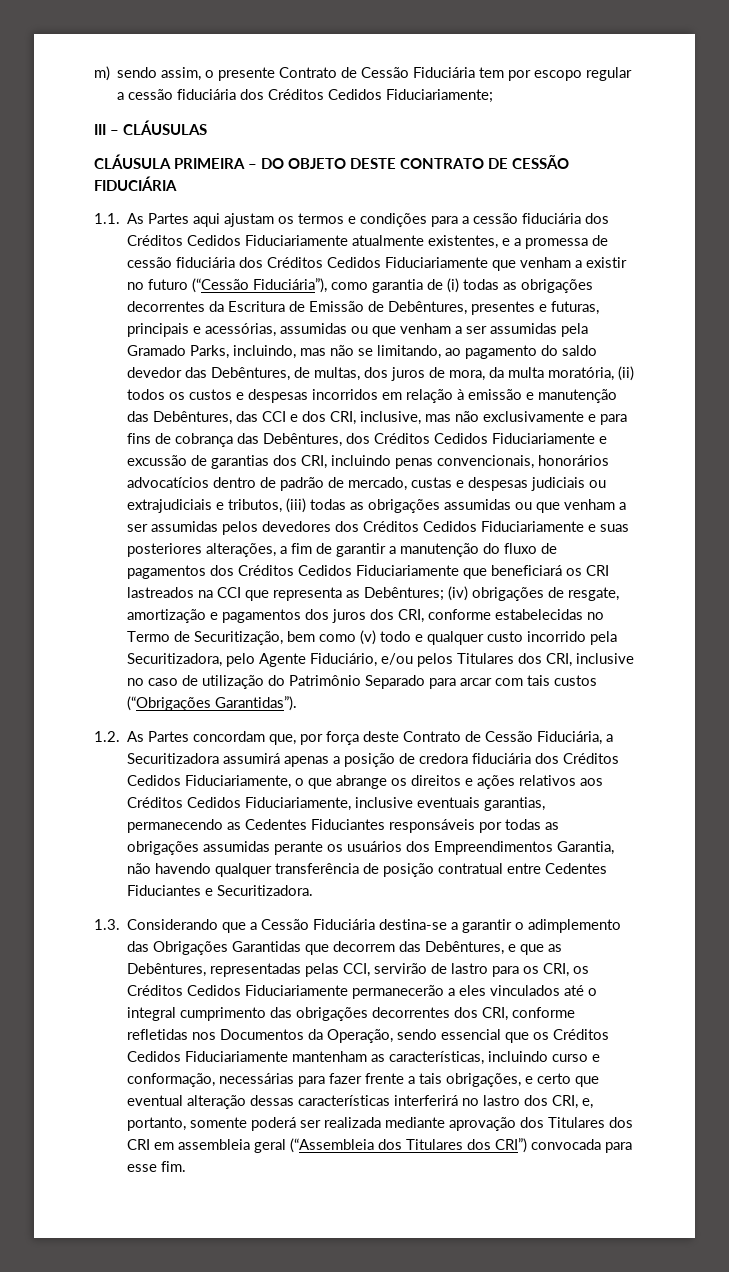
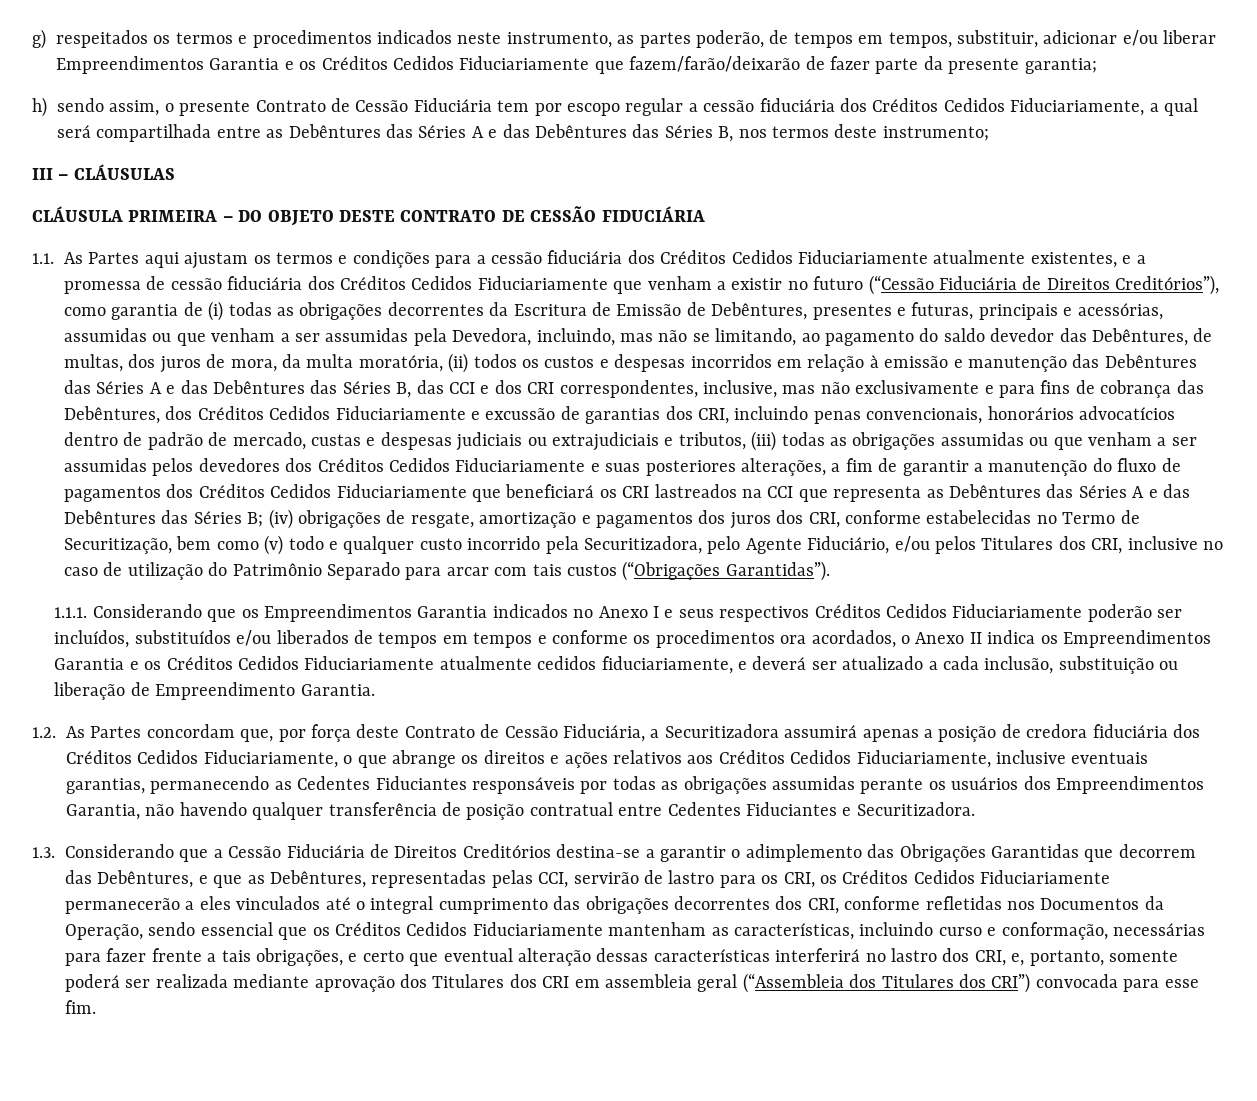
[94,66,110,81] m) -> [32,29,1217,49] [56,56,1097,74] [32,97,47,117] g) respeitados os termos e procedimentos indicados neste instrumento, as partes poderão, de tempos em tempos, substituir, adicionar e/ou liberar Empreendimentos Garantia e os Créditos Cedidos Fiduciariamente que fazem/farão/deixarão de fazer parte da presente garantia; // h)
[386,89,494,103] Fiduciariamente; -> [1010,98,1198,116] [57,124,989,142] Fiduciariamente, a qual será compartilhada entre as Debêntures das Séries A e das Debêntures das Séries B, nos termos deste instrumento;
[253,278,328,293] Fiduciária”), -> [938,275,1220,295] Fiduciária de Direitos Creditórios”),
[127,345,230,359] Gramado Parks, -> [452,328,532,346] Devedora,
[153,411,233,425] Debêntures, -> [1104,354,1197,368] [64,380,412,398] Debêntures das Séries A e das Debêntures das Séries B,
[330,411,357,425] CRI, -> [527,380,698,398] CRI correspondentes,
[364,587,445,601] Debêntures; -> [948,484,1190,498] [64,510,264,527] Debêntures das Séries A e das Debêntures das Séries B;
(298, 703) none -> [54,604,1183,622] [54,630,1211,648] [54,656,1179,674] [54,682,375,700] // 1.1.1. Considerando que os Empreendimentos Garantia indicados no Anexo I e seus respectivos Créditos Cedidos Fiduciariamente poderão ser incluídos, substituídos e/ou liberados de tempos em tempos e conforme os procedimentos ora acordados, o Anexo II indica os Empreendimentos Garantia e os Créditos Cedidos Fiduciariamente atualmente cedidos fiduciariamente, e deverá ser atualizado a cada inclusão, substituição ou liberação de Empreendimento Garantia.
(376, 924) none -> [370,844,551,858] de Direitos Creditórios

